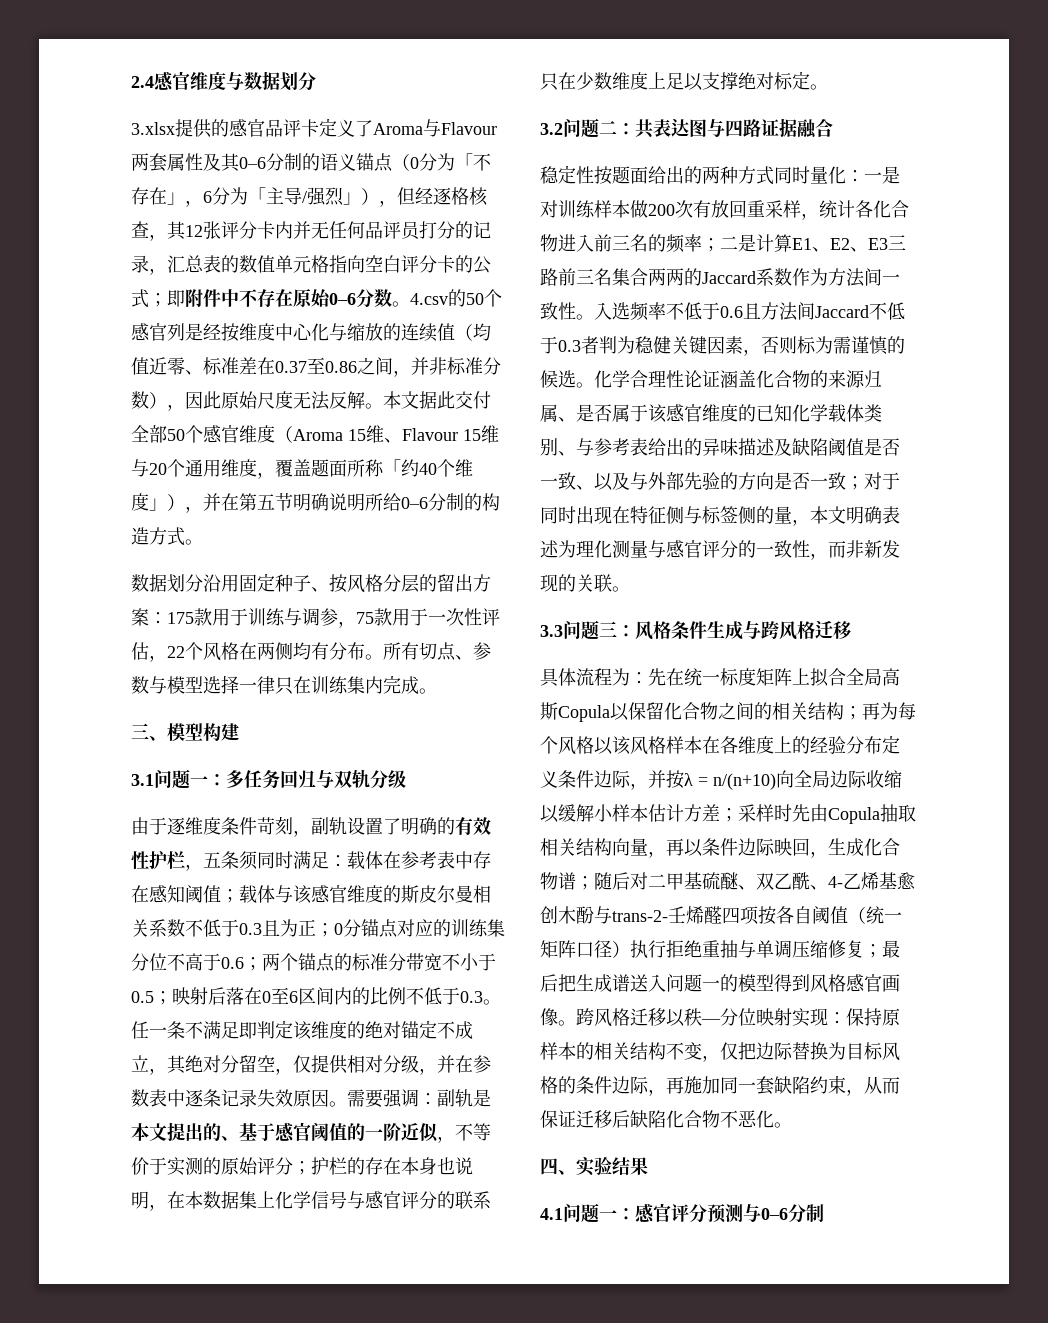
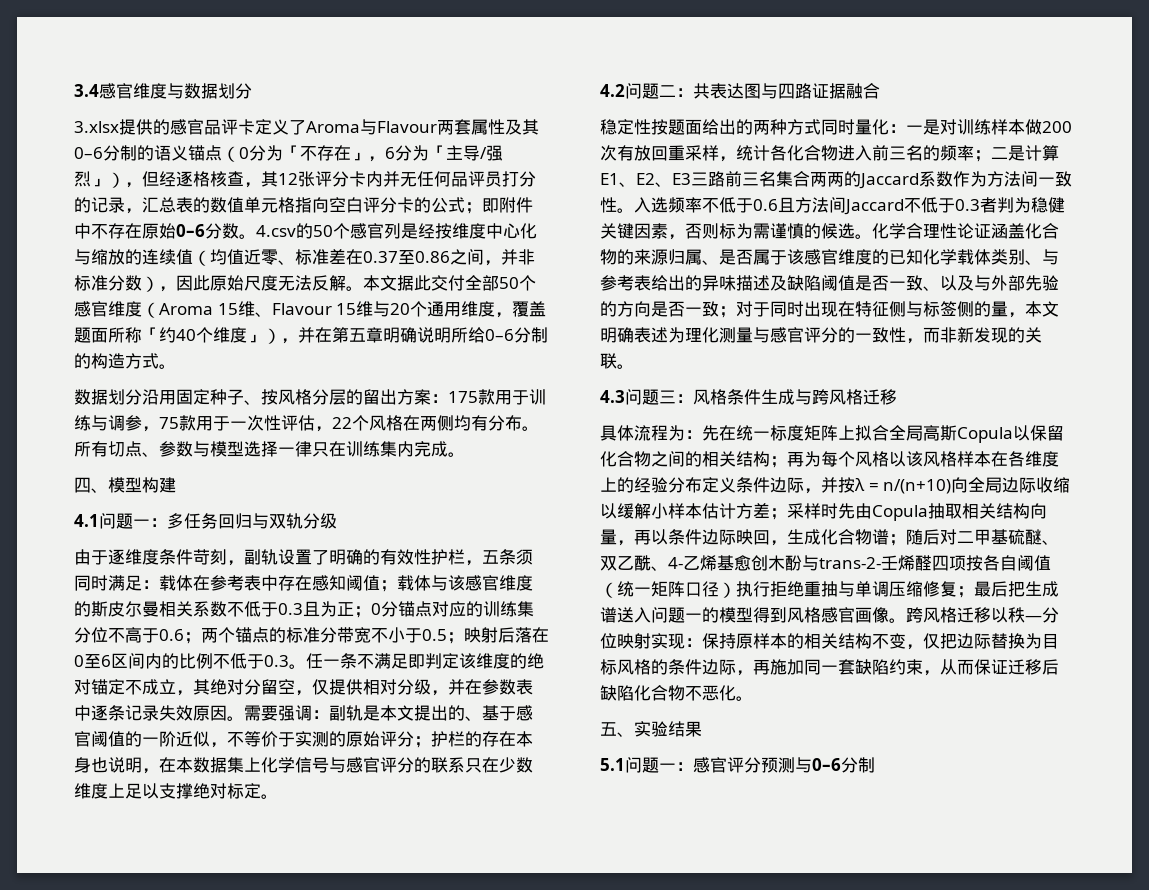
[131,76,154,88] 2.4 -> [74,84,99,97] 3.4
[275,493,293,511] 节 -> [366,327,383,343] 章
[131,723,149,739] 三 -> [74,477,91,493] 四
[131,774,154,786] 3.1 -> [74,514,99,527] 4.1
[540,123,563,135] 3.2 -> [600,84,625,97] 4.2
[540,625,563,637] 3.3 -> [600,390,625,403] 4.3
[540,1158,558,1175] 四 -> [600,722,617,736] 五
[540,1208,563,1220] 4.1 -> [600,758,625,771] 5.1

